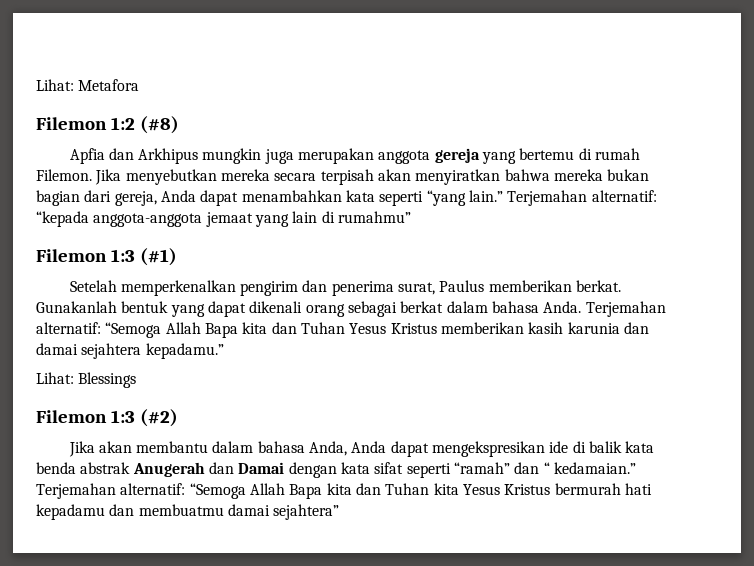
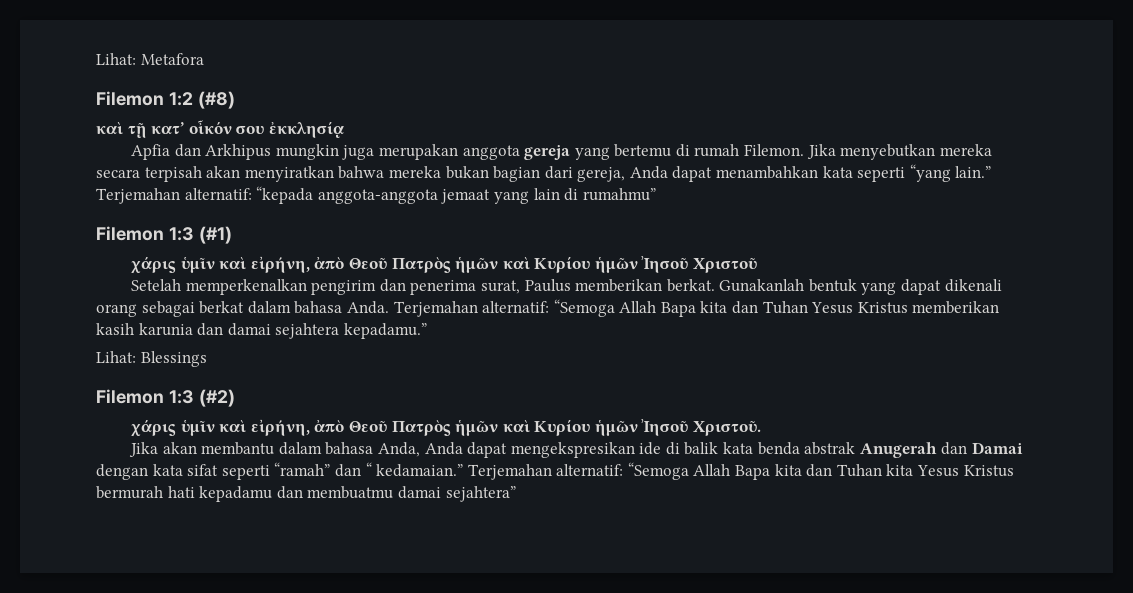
(179, 125) none -> [96,120,344,138] // καὶ τῇ κατ’ οἶκόν σου ἐκκλησίᾳ
(177, 257) none -> [130,256,758,274] // χάρις ὑμῖν καὶ εἰρήνη, ἀπὸ Θεοῦ Πατρὸς ἡμῶν καὶ Κυρίου ἡμῶν Ἰησοῦ Χριστοῦ
(178, 418) none -> [130,419,762,437] // χάρις ὑμῖν καὶ εἰρήνη, ἀπὸ Θεοῦ Πατρὸς ἡμῶν καὶ Κυρίου ἡμῶν Ἰησοῦ Χριστοῦ.

